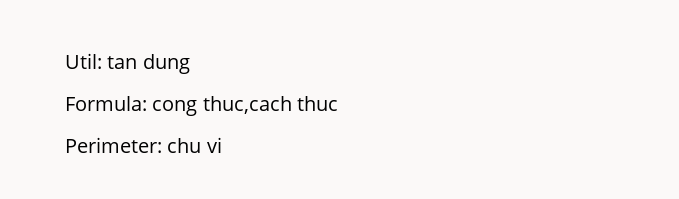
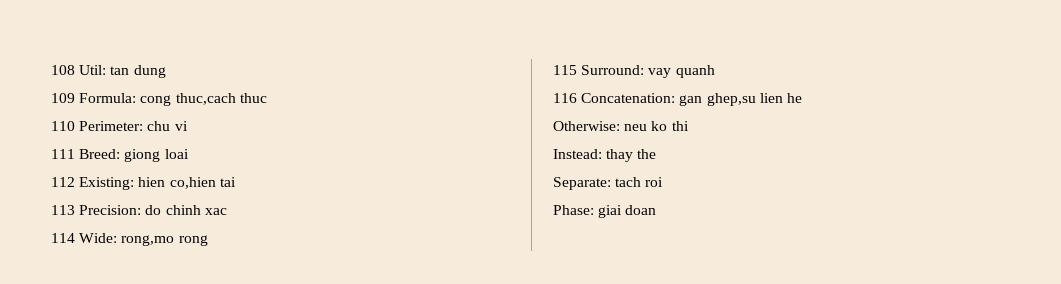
(65, 61) none -> [51,65,75,75] 108
(190, 64) none -> [51,93,75,103] 109
(338, 103) none -> [51,121,75,131] 110
(222, 145) none -> [51,149,189,162] [51,177,236,190] [51,205,227,215] [51,233,208,246] [553,65,715,78] [553,93,802,106] [553,121,689,131] [553,149,657,162] [553,177,664,190] [553,205,657,218] // 111 Breed: giong loai // 112 Existing: hien co,hien tai // 113 Precision: do chinh xac // 114 Wide: rong,mo rong // 115 Surround: vay quanh // 116 Concatenation: gan ghep,su lien he // Otherwise: neu ko thi // Instead: thay the // Separate: tach roi // Phase: giai doan

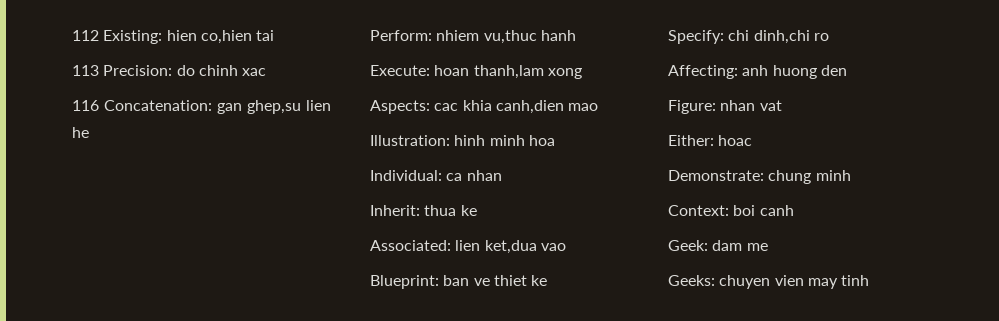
[51,65,166,78] [51,93,267,106] [51,121,188,131] [51,149,189,162] 108 Util: tan dung // 109 Formula: cong thuc,cach thuc // 110 Perimeter: chu vi // 111 Breed: giong loai // -> (72, 35) none
[51,233,208,246] [553,65,715,78] // 114 Wide: rong,mo rong // 115 Surround: vay quanh -> (267, 72) none
[553,121,689,131] [553,149,657,162] [553,177,664,190] [553,205,657,218] Otherwise: neu ko thi // Instead: thay the // Separate: tach roi // Phase: giai doan -> [370,30,576,44] [370,65,582,79] [370,100,599,114] [370,135,555,146] [370,170,502,181] [370,205,477,216] [370,240,566,254] [370,275,548,289] [668,30,829,44] [668,65,847,79] [668,100,782,114] [668,135,753,146] [668,170,851,184] [668,205,794,216] [668,240,768,251] [668,275,870,289] Perform: nhiem vu,thuc hanh // Execute: hoan thanh,lam xong // Aspects: cac khia canh,dien mao // Illustration: hinh minh hoa // Individual: ca nhan // Inherit: thua ke // Associated: lien ket,dua vao // Blueprint: ban ve thiet ke // Specify: chi dinh,chi ro // Affecting: anh huong den // Figure: nhan vat // Either: hoac // Demonstrate: chung minh // Context: boi canh // Geek: dam me // Geeks: chuyen vien may tinh

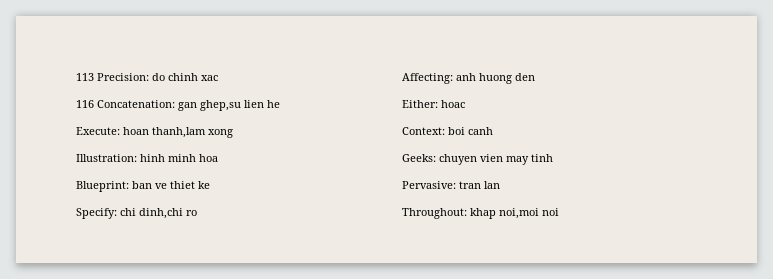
[72,30,275,44] 112 Existing: hien co,hien tai // -> (76, 77) none
[370,30,576,44] // Perform: nhiem vu,thuc hanh -> (280, 104) none
[370,100,599,114] // Aspects: cac khia canh,dien mao -> (233, 133) none
[370,170,502,181] [370,205,477,216] [370,240,566,254] // Individual: ca nhan // Inherit: thua ke // Associated: lien ket,dua vao -> (218, 158) none
[668,100,782,114] // Figure: nhan vat -> (535, 77) none
[668,170,851,184] // Demonstrate: chung minh -> (465, 104) none
[668,240,768,251] // Geek: dam me -> (493, 131) none
(870, 280) none -> [402,181,500,189] [402,208,559,219] // Pervasive: tran lan // Throughout: khap noi,moi noi

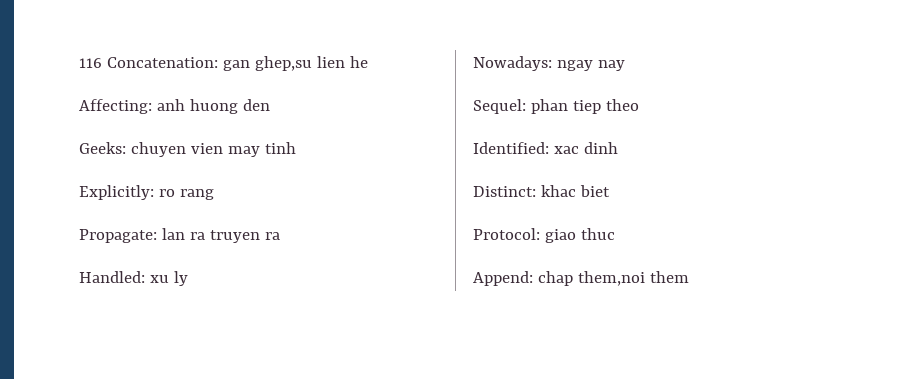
[76,73,218,81] 113 Precision: do chinh xac // -> (79, 63) none
[76,127,233,138] [76,154,218,162] [76,181,210,192] [76,208,197,219] // Execute: hoan thanh,lam xong // Illustration: hinh minh hoa // Blueprint: ban ve thiet ke // Specify: chi dinh,chi ro -> (368, 62) none
[402,100,465,108] [402,127,493,135] // Either: hoac // Context: boi canh -> (270, 105) none
[402,181,500,189] [402,208,559,219] Pervasive: tran lan // Throughout: khap noi,moi noi -> [79,185,214,200] [79,228,280,243] [79,271,188,286] [473,56,625,71] [473,99,639,114] [473,142,618,154] [473,185,610,197] [473,228,615,243] [473,271,689,286] Explicitly: ro rang // Propagate: lan ra truyen ra // Handled: xu ly // Nowadays: ngay nay // Sequel: phan tiep theo // Identified: xac dinh // Distinct: khac biet // Protocol: giao thuc // Append: chap them,noi them

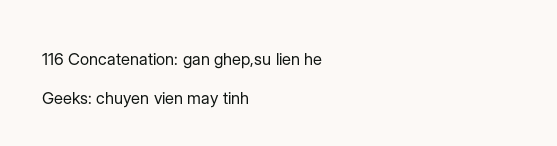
[79,99,270,114] // Affecting: anh huong den -> (323, 59) none
[79,185,214,200] [79,228,280,243] [79,271,188,286] [473,56,625,71] [473,99,639,114] [473,142,618,154] [473,185,610,197] [473,228,615,243] [473,271,689,286] // Explicitly: ro rang // Propagate: lan ra truyen ra // Handled: xu ly // Nowadays: ngay nay // Sequel: phan tiep theo // Identified: xac dinh // Distinct: khac biet // Protocol: giao thuc // Append: chap them,noi them -> (249, 98) none

